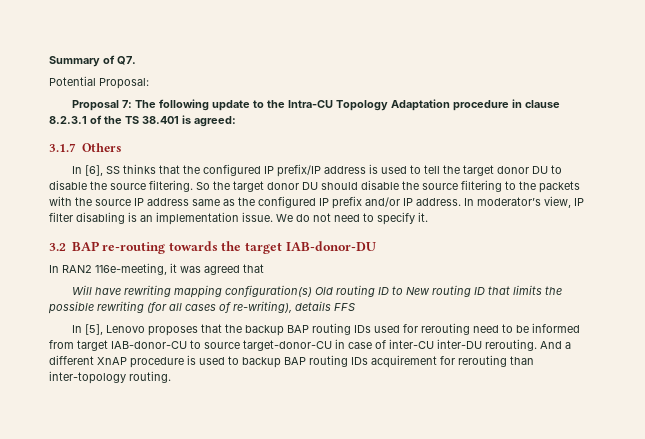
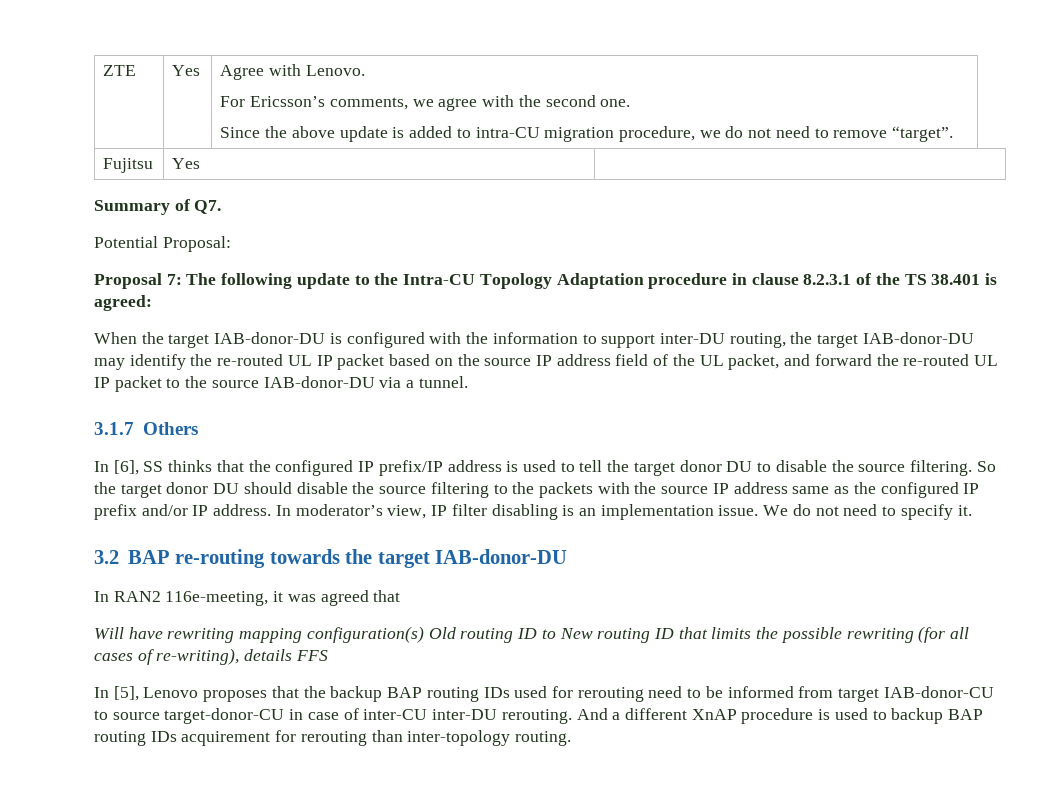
(49, 61) none -> [103,65,137,76] [172,65,201,76] [220,64,365,80] [220,95,631,111] [220,126,954,142] [103,158,154,173] [172,158,201,169] ZTE | Yes | Agree with Lenovo. // For Ericsson’s comments, we agree with the second one. // Since the above update is added to intra-CU migration procedure, we do not need to remove “target”. // Fujitsu | Yes | //
(236, 121) none -> [94,332,974,348] [94,354,998,370] [94,376,468,392] // When the target IAB-donor-DU is configured with the information to support inter-DU routing, the target IAB-donor-DU may identify the re-routed UL IP packet based on the source IP address field of the UL packet, and forward the re-routed UL IP packet to the source IAB-donor-DU via a tunnel.

